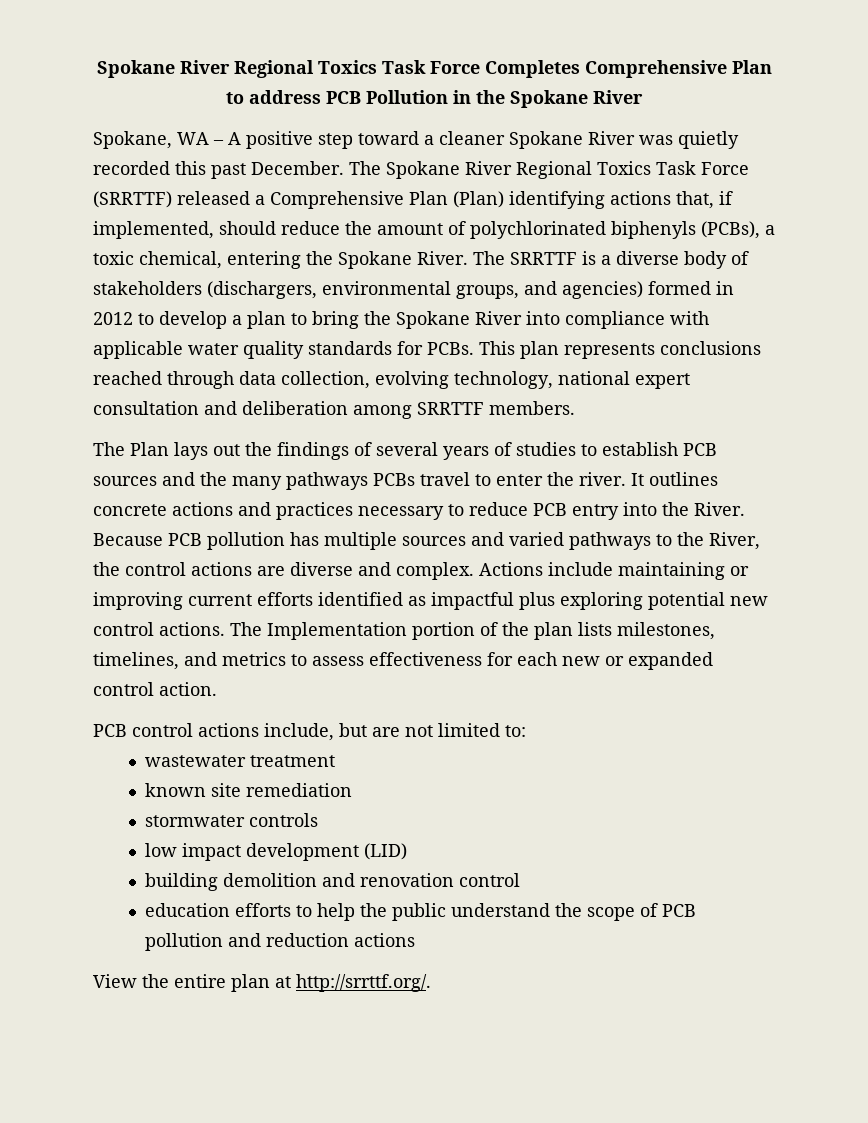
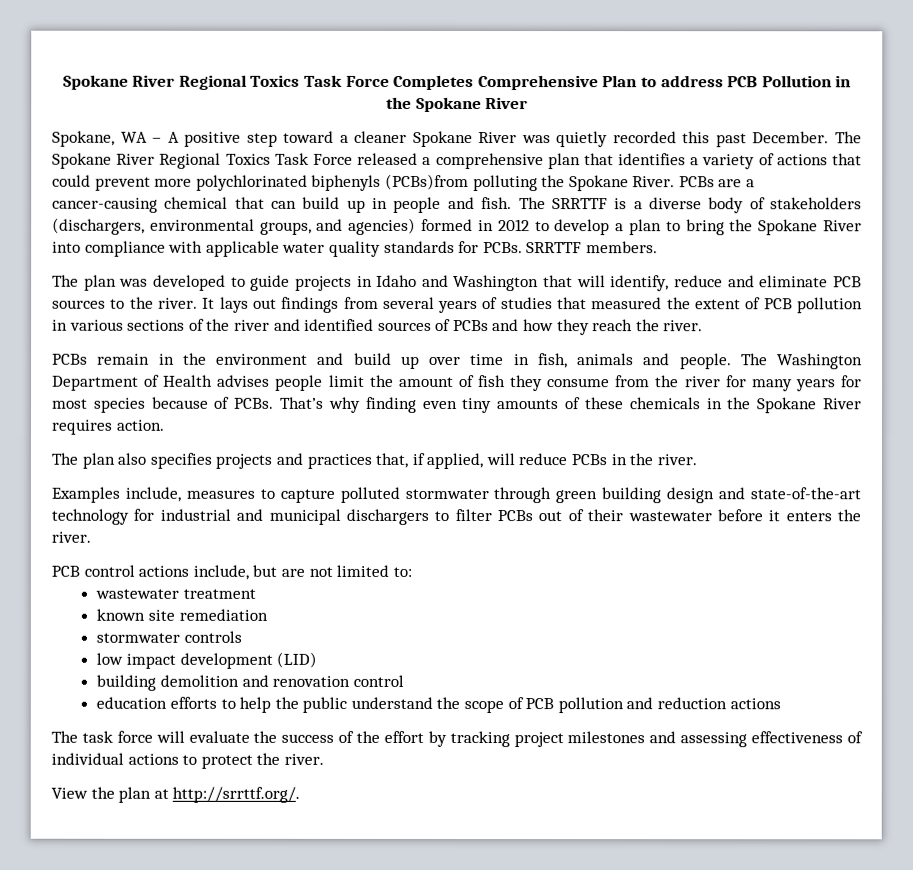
[93,191,172,208] (SRRTTF) -> (353, 159) none
[270,191,733,209] [93,221,775,239] [93,251,468,269] Comprehensive Plan (Plan) identifying actions that, if implemented, should reduce the amount of polychlorinated biphenyls (PCBs), a toxic chemical, entering the Spokane River. -> [435,152,862,170] [52,173,756,192] [52,196,513,213] comprehensive plan that identifies a variety of actions that could prevent more polychlorinated biphenyls (PCBs)from polluting the Spokane River. PCBs are a cancer-causing chemical that can build up in people and fish.
[479,341,761,359] [93,371,690,389] [93,401,575,419] [93,442,717,460] [93,472,718,490] [93,502,745,520] [93,532,760,550] [93,562,749,580] [93,592,768,610] [93,622,715,640] [93,652,713,670] [93,682,217,696] This plan represents conclusions reached through data collection, evolving technology, national expert consultation and deliberation among SRRTTF members. // The Plan lays out the findings of several years of studies to establish PCB sources and the many pathways PCBs travel to enter the river. It outlines concrete actions and practices necessary to reduce PCB entry into the River. Because PCB pollution has multiple sources and varied pathways to the River, the control actions are diverse and complex. Actions include maintaining or improving current efforts identified as impactful plus exploring potential new control actions. The Implementation portion of the plan lists milestones, timelines, and metrics to assess effectiveness for each new or expanded control action. -> [526,241,658,254] [52,274,862,292] [52,296,863,314] [52,318,704,336] [52,352,863,370] [52,374,862,392] [52,396,863,414] [52,419,165,435] [51,452,697,470] [51,486,861,504] [51,508,861,525] [51,531,91,543] SRRTTF members. // The plan was developed to guide projects in Idaho and Washington that will identify, reduce and eliminate PCB sources to the river. It lays out findings from several years of studies that measured the extent of PCB pollution in various sections of the river and identified sources of PCBs and how they reach the river. // PCBs remain in the environment and build up over time in fish, animals and people. The Washington Department of Health advises people limit the amount of fish they consume from the river for many years for most species because of PCBs. That’s why finding even tiny amounts of these chemicals in the Spokane River requires action. // The plan also specifies projects and practices that, if applied, will reduce PCBs in the river. // Examples include, measures to capture polluted stormwater through green building design and state-of-the-art technology for industrial and municipal dischargers to filter PCBs out of their wastewater before it enters the river.
(416, 940) none -> [51,730,863,748] [51,752,324,769] // The task force will evaluate the success of the effort by tracking project milestones and assessing effectiveness of individual actions to protect the river.
[174,974,226,988] entire -> (115, 792) none

